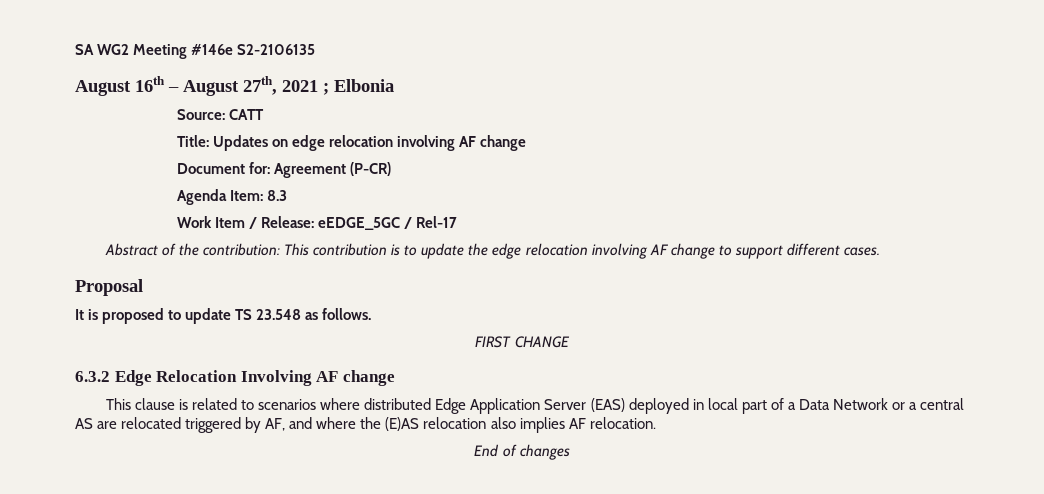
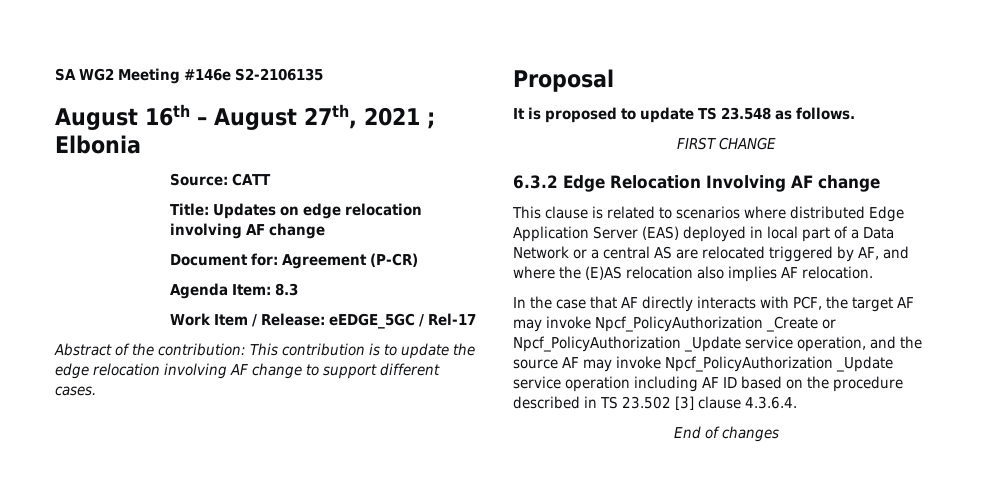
(656, 423) none -> [513,296,914,312] [513,316,836,332] [513,336,922,352] [513,356,893,372] [513,376,903,392] [513,396,797,410] // In the case that AF directly interacts with PCF, the target AF may invoke Npcf_PolicyAuthorization _Create or Npcf_PolicyAuthorization _Update service operation, and the source AF may invoke Npcf_PolicyAuthorization _Update service operation including AF ID based on the procedure described in TS 23.502 [3] clause 4.3.6.4.

